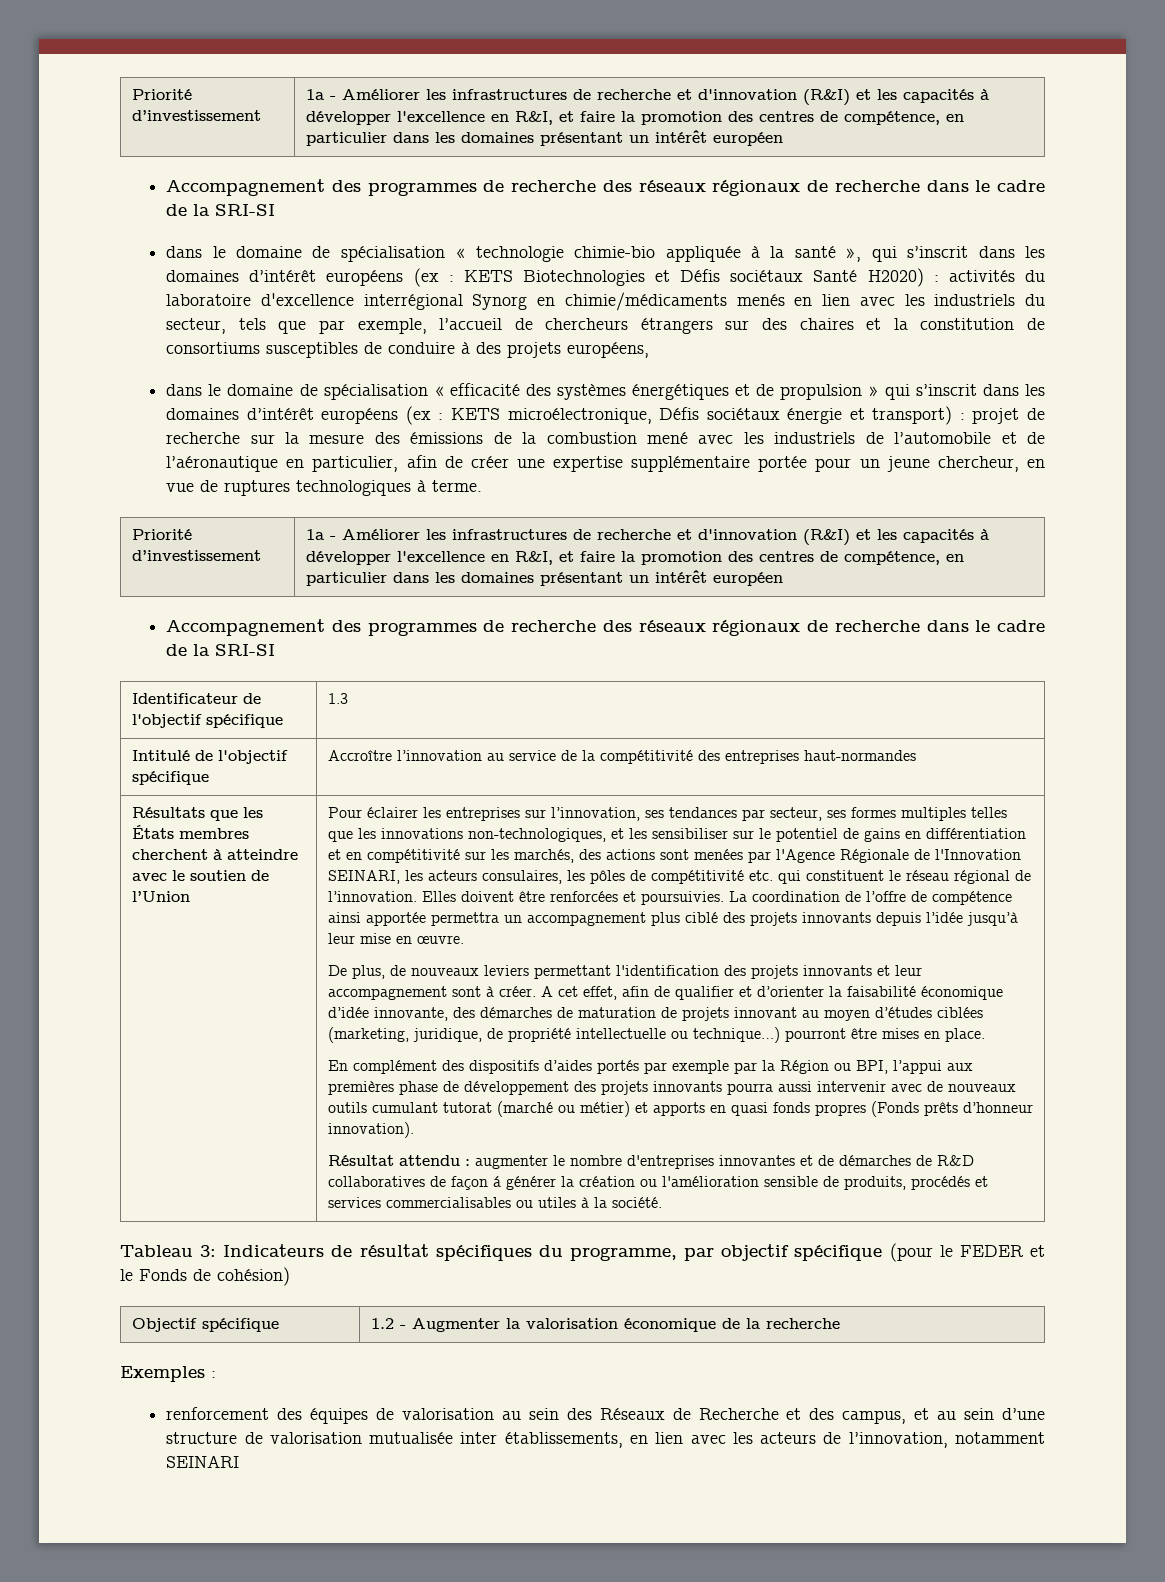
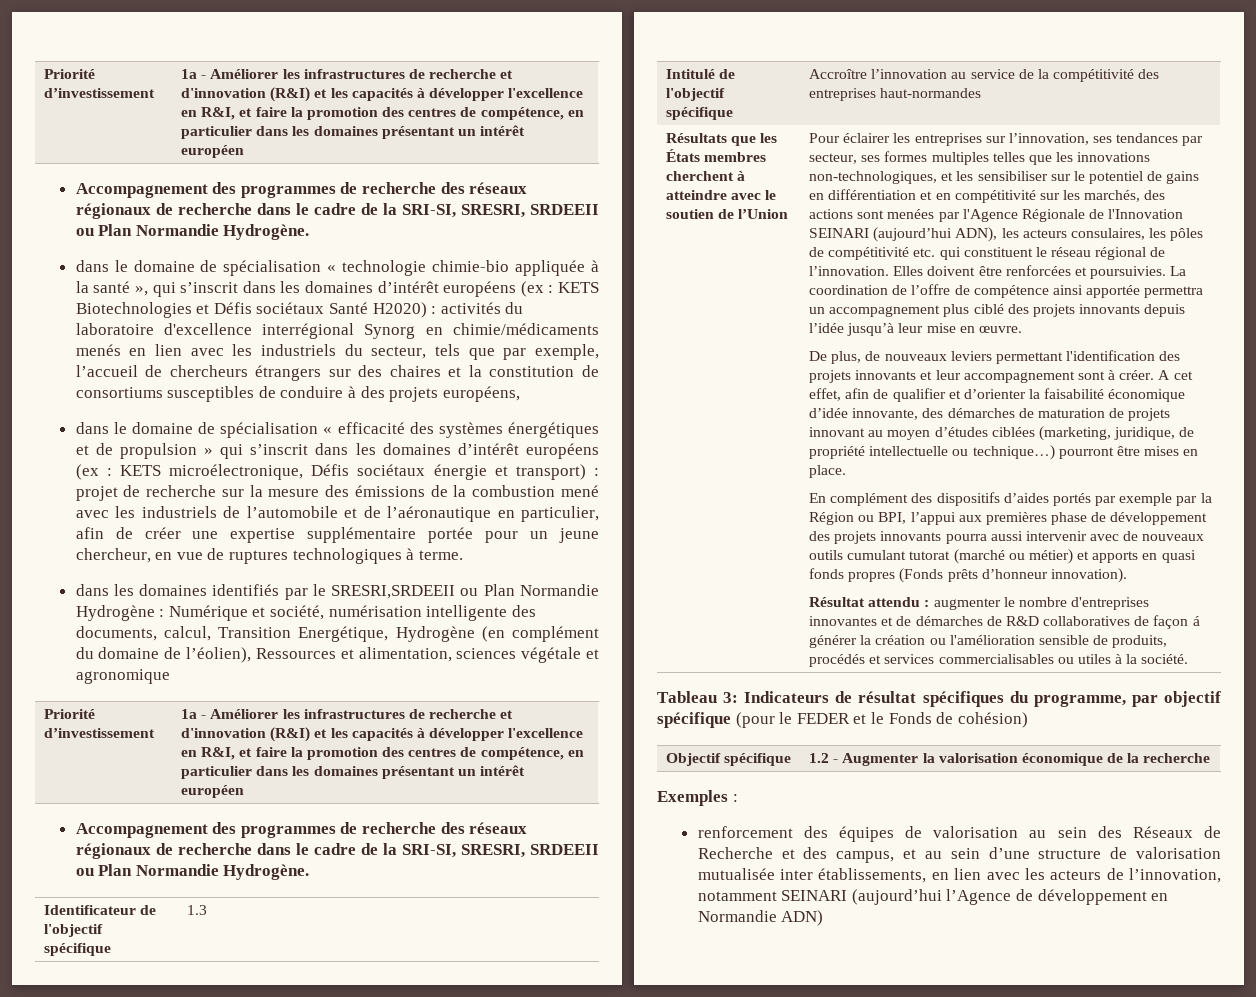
[215,204,276,216] SRI-SI -> [401,204,600,218] [75,224,310,240] SRI-SI, SRESRI, SRDEEII ou Plan Normandie Hydrogène.
(483, 486) none -> [75,584,599,600] [75,605,536,621] [75,626,599,642] [75,647,599,663] [75,669,170,684] // dans les domaines identifiés par le SRESRI,SRDEEII ou Plan Normandie Hydrogène : Numérique et société, numérisation intelligente des documents, calcul, Transition Energétique, Hydrogène (en complément du domaine de l’éolien), Ressources et alimentation, sciences végétale et agronomique
[215,644,276,656] SRI-SI -> [401,844,600,858] [75,864,310,880] SRI-SI, SRESRI, SRDEEII ou Plan Normandie Hydrogène.
[327,870,400,884] SEINARI, -> [808,227,998,242] SEINARI (aujourd’hui ADN),
(240, 1461) none -> [851,889,1169,905] [697,910,824,926] (aujourd’hui l’Agence de développement en Normandie ADN)

